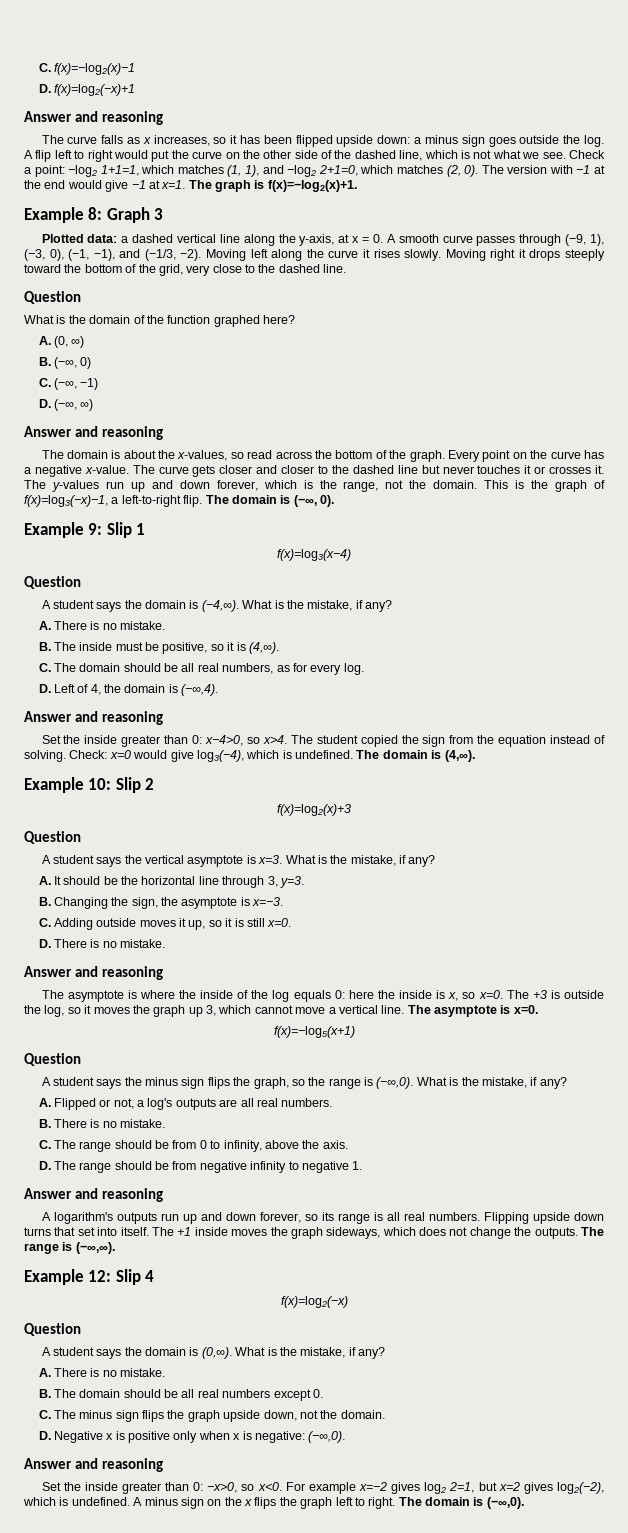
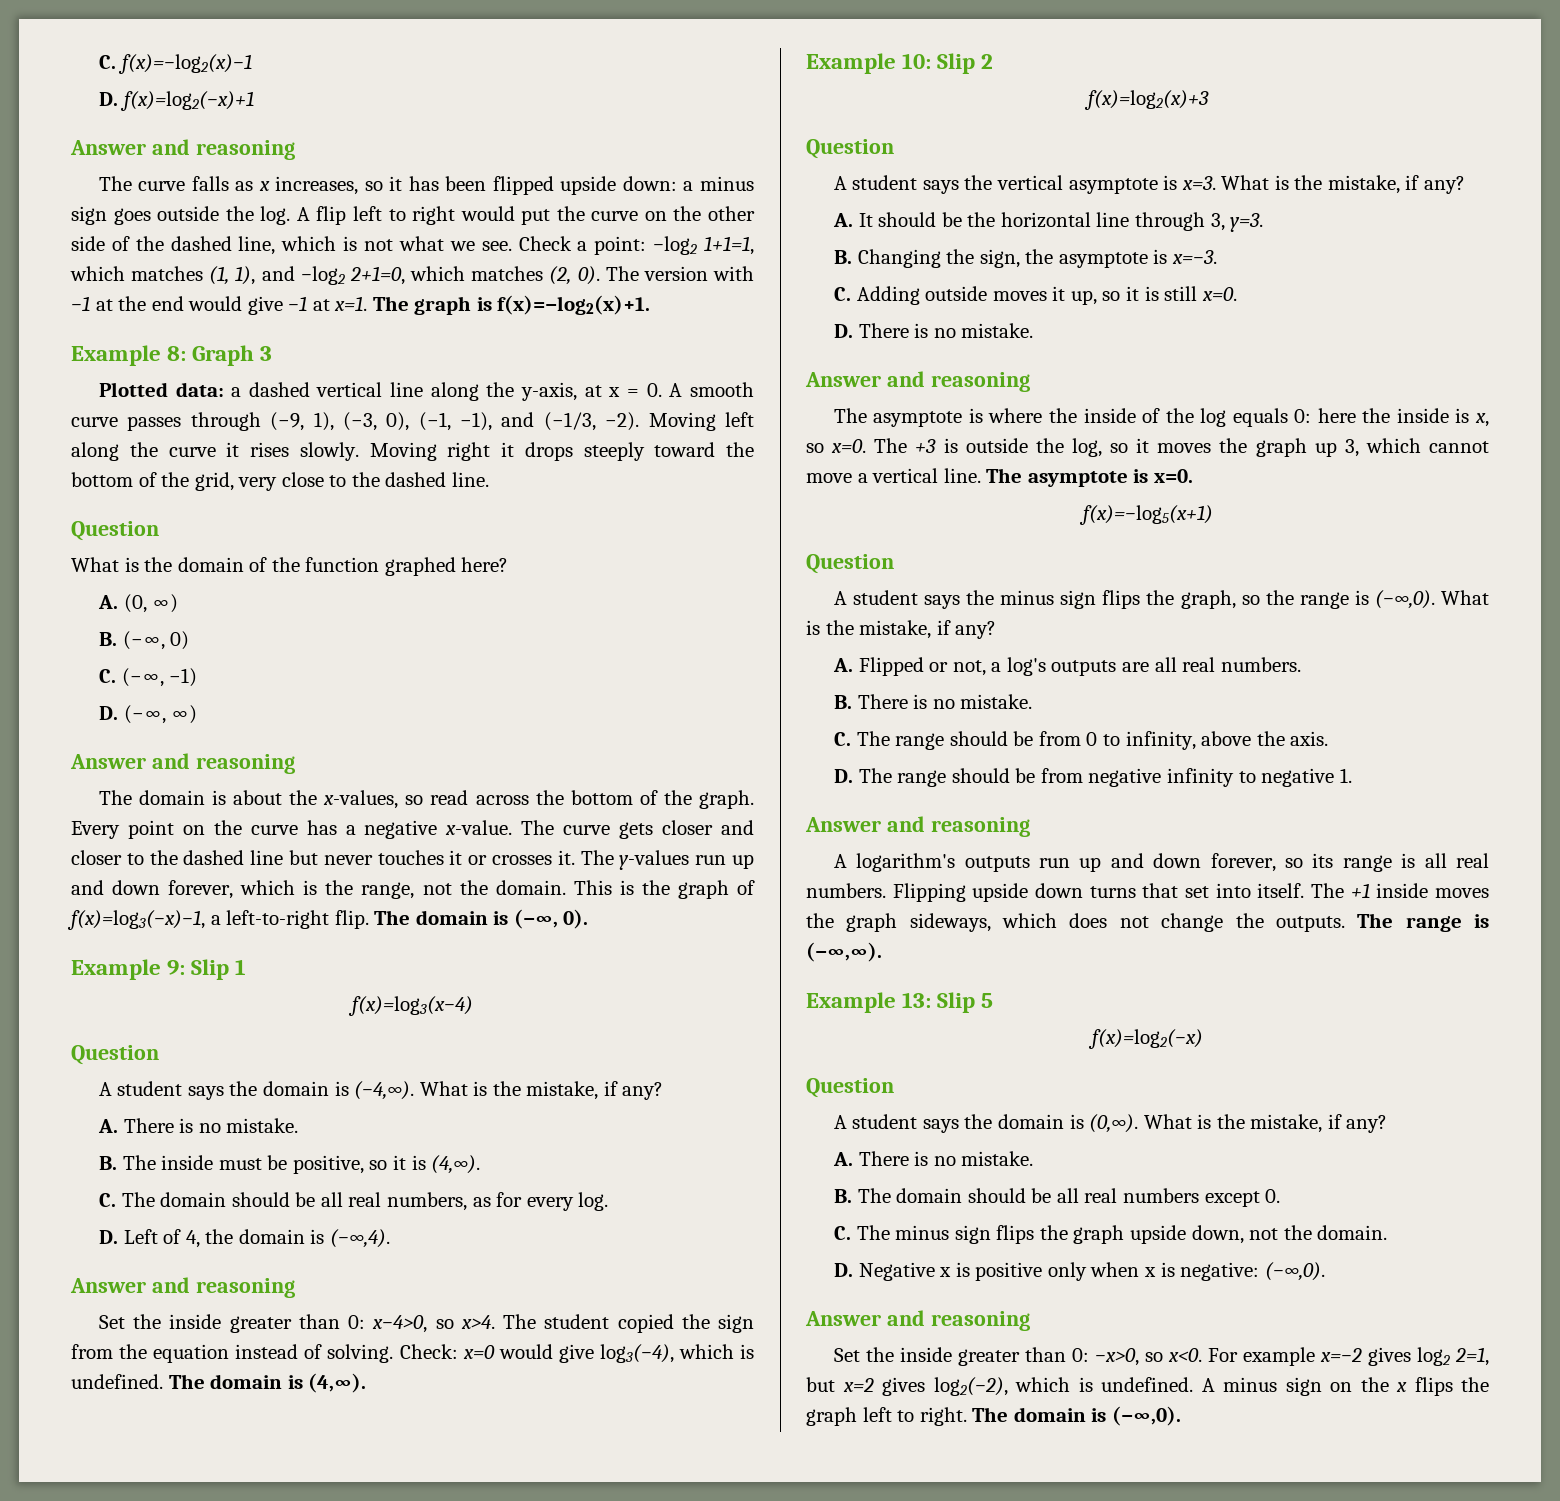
[88,1269,155,1285] 12: Slip 4 -> [902,992,994,1013] 13: Slip 5

